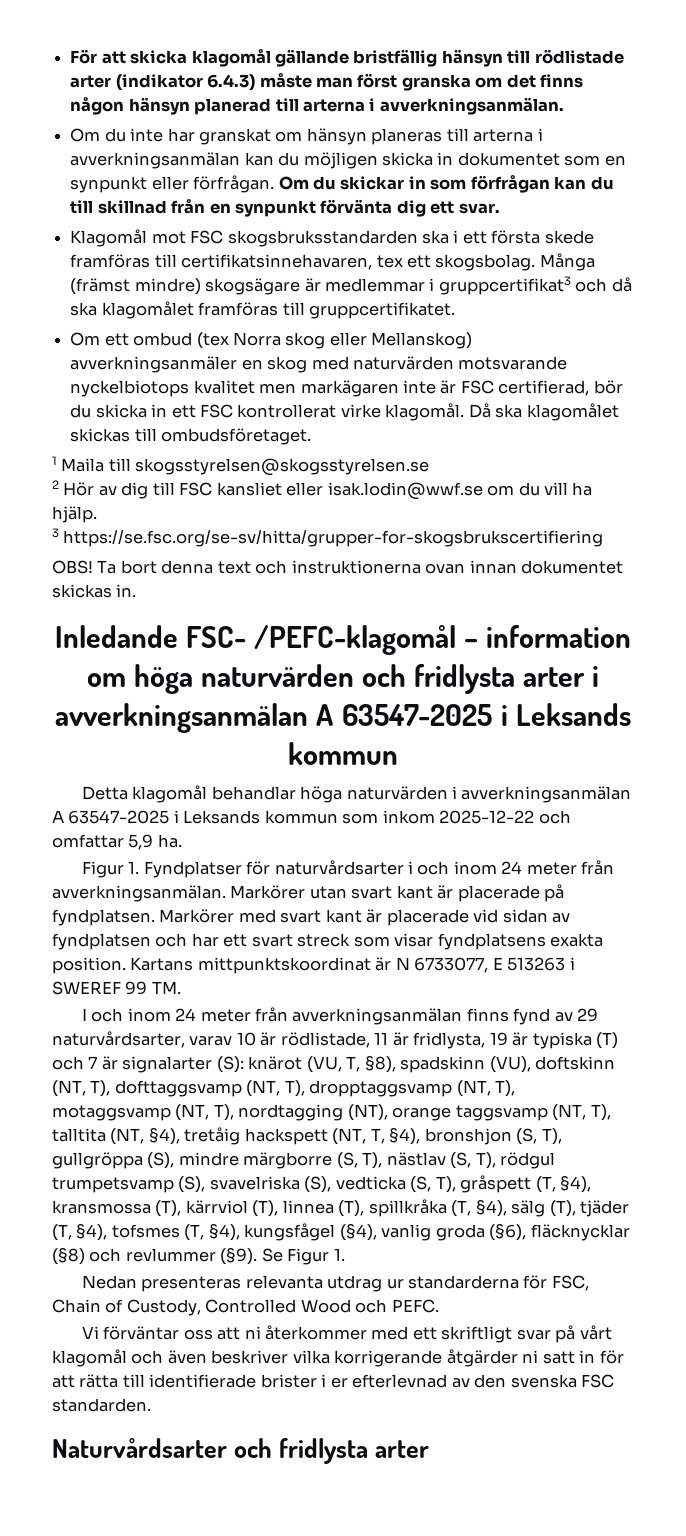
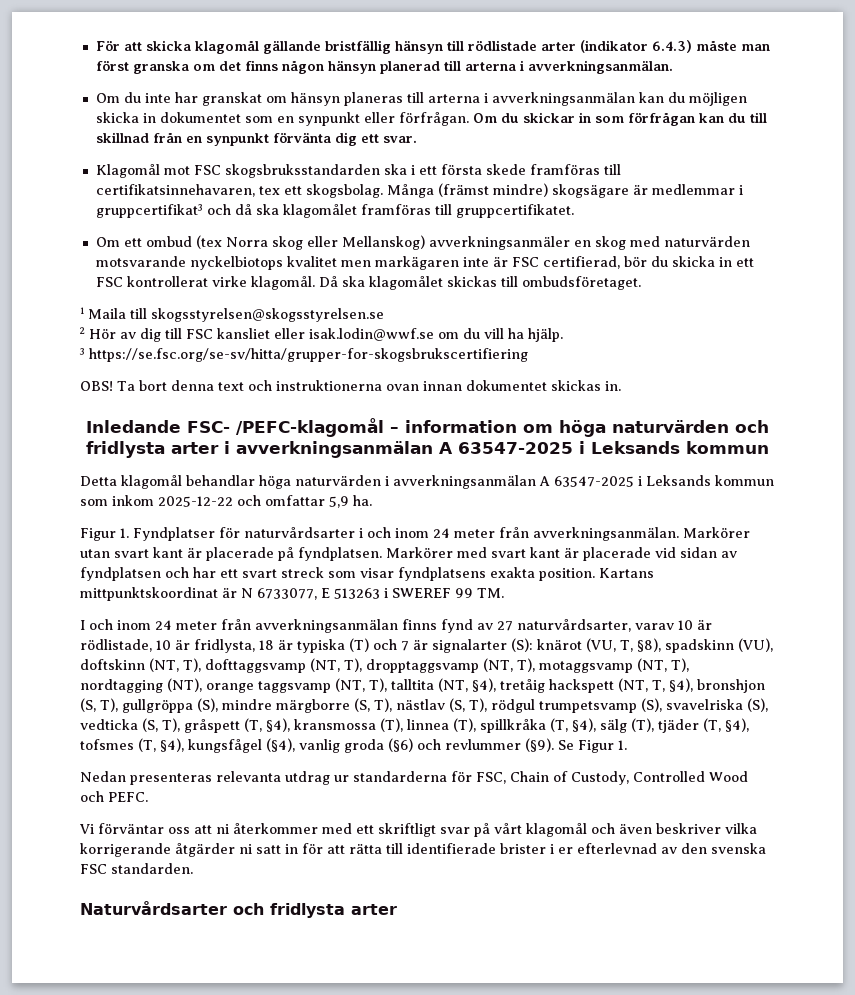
[577,1008,599,1022] 29 -> [497,621,513,631] 27
[374,1032,389,1045] 11 -> [156,640,171,650] 10
[489,1032,508,1046] 19 -> [259,640,274,650] 18
[185,1200,279,1217] kärrviol (T), -> (403, 725) none
[489,1224,630,1241] [52,1248,85,1265] (§6), fläcknycklar (§8) -> [388,738,413,752] (§6)

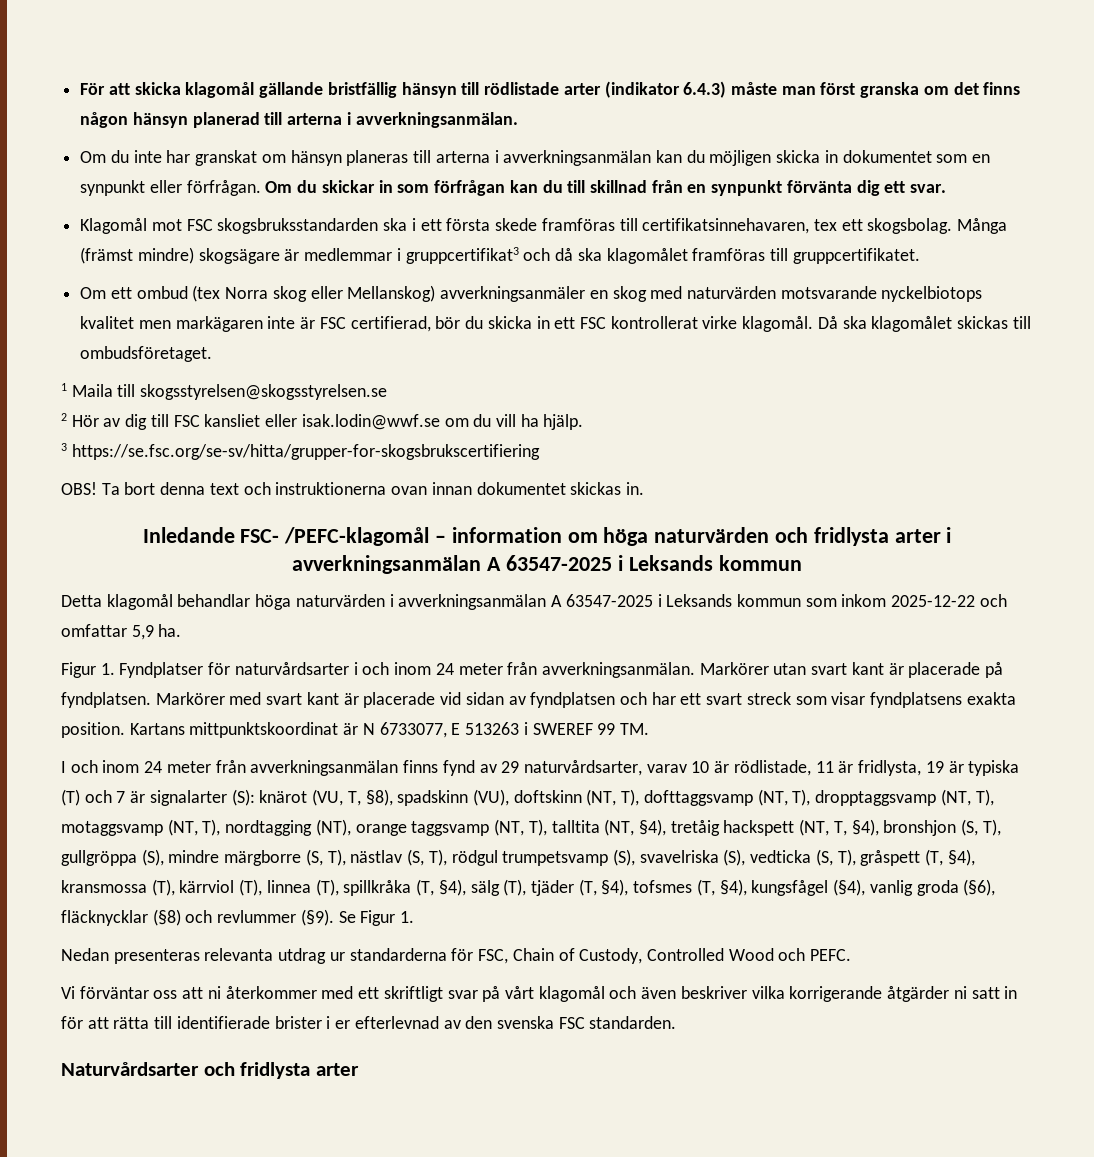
[497,621,513,631] 27 -> [501,761,520,773] 29
[156,640,171,650] 10 -> [815,761,834,773] 11
[259,640,274,650] 18 -> [925,761,944,773] 19
(403, 725) none -> [179,879,263,896] kärrviol (T),
[388,738,413,752] (§6) -> [963,879,996,896] [61,909,181,926] (§6), fläcknycklar (§8)

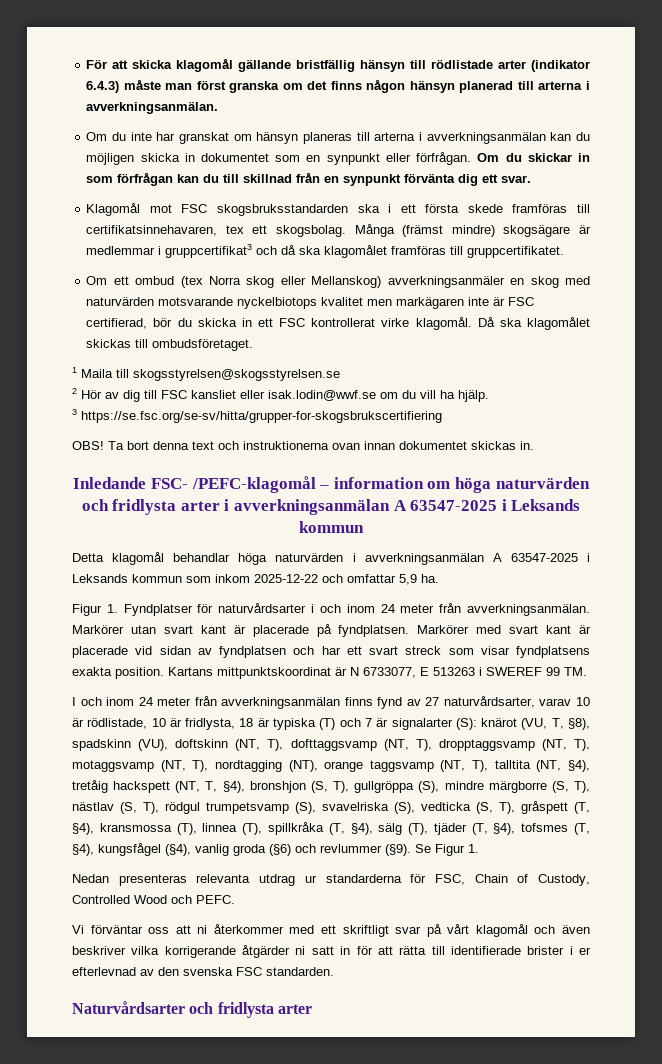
[501,761,520,773] 29 -> [425,697,440,706] 27
[815,761,834,773] 11 -> [151,718,166,727] 10
[925,761,944,773] 19 -> [239,718,254,727] 18
[179,879,263,896] kärrviol (T), -> (197, 829) none
[963,879,996,896] [61,909,181,926] (§6), fläcknycklar (§8) -> [269,844,291,856] (§6)

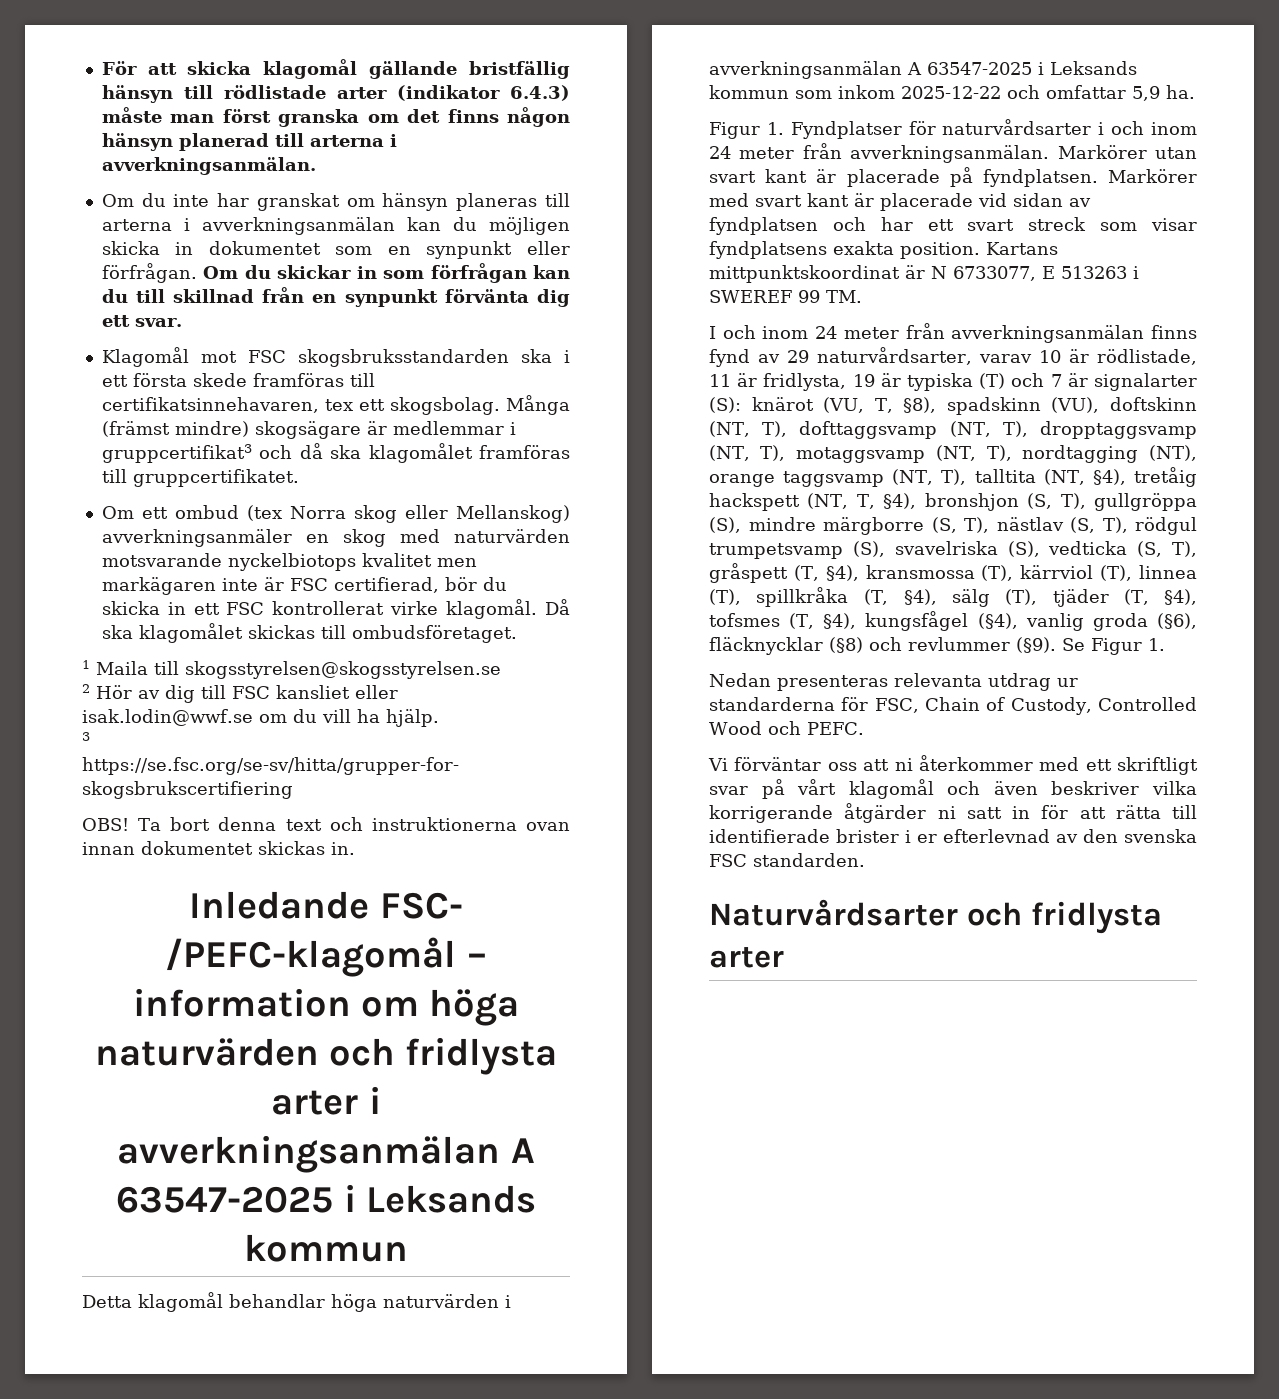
[425,697,440,706] 27 -> [787,350,810,363] 29
[151,718,166,727] 10 -> [709,374,731,387] 11
[239,718,254,727] 18 -> [852,374,875,387] 19
(197, 829) none -> [1020,565,1133,581] kärrviol (T),
[269,844,291,856] (§6) -> [1157,613,1197,629] [709,637,863,655] (§6), fläcknycklar (§8)

